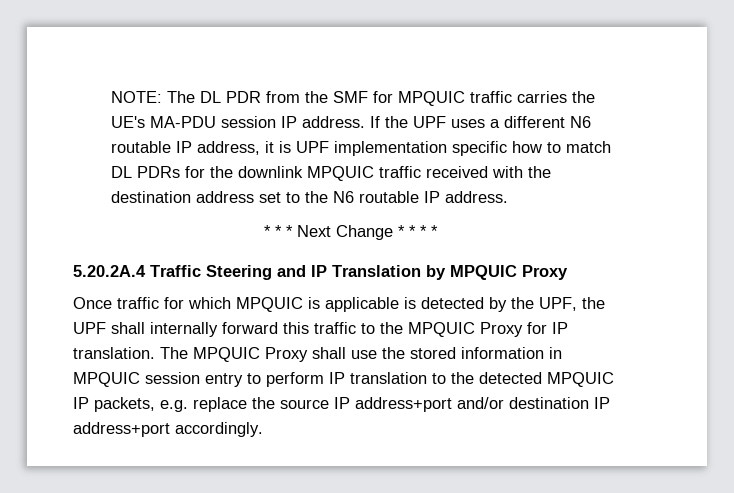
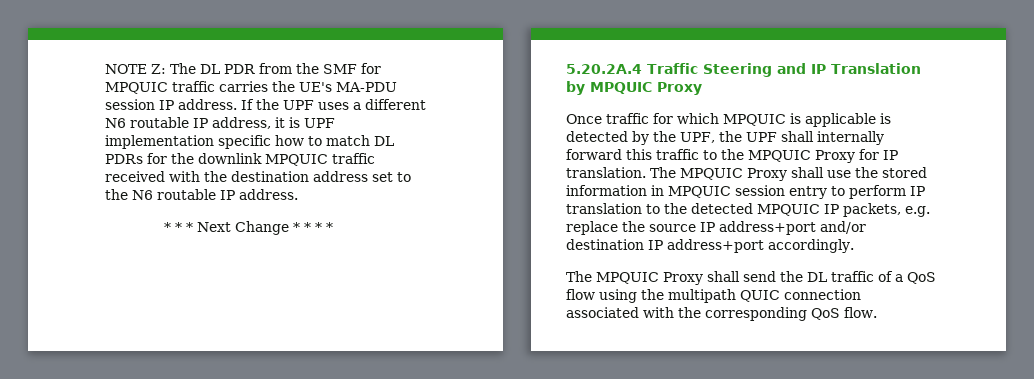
[111,91,163,103] NOTE: -> [104,64,166,74] NOTE Z:
(263, 429) none -> [566,271,936,285] [566,289,861,303] [566,307,877,321] // The MPQUIC Proxy shall send the DL traffic of a QoS flow using the multipath QUIC connection associated with the corresponding QoS flow.

